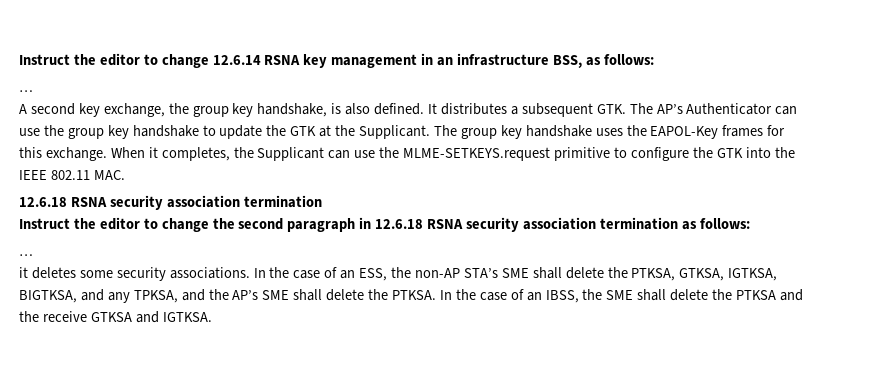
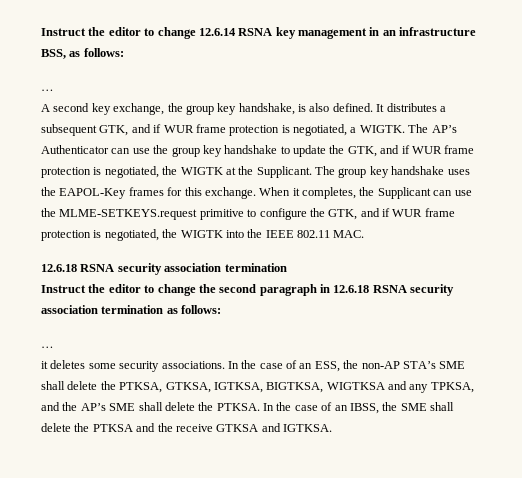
[596,104,626,114] GTK. -> [99,124,405,136] GTK, and if WUR frame protection is negotiated, a WIGTK.
[290,126,317,136] GTK -> [347,145,475,157] [41,166,223,178] GTK, and if WUR frame protection is negotiated, the WIGTK
[716,148,743,158] GTK -> [328,208,455,220] [41,229,223,241] GTK, and if WUR frame protection is negotiated, the WIGTK
(77, 296) none -> [326,382,385,390] WIGTKSA

